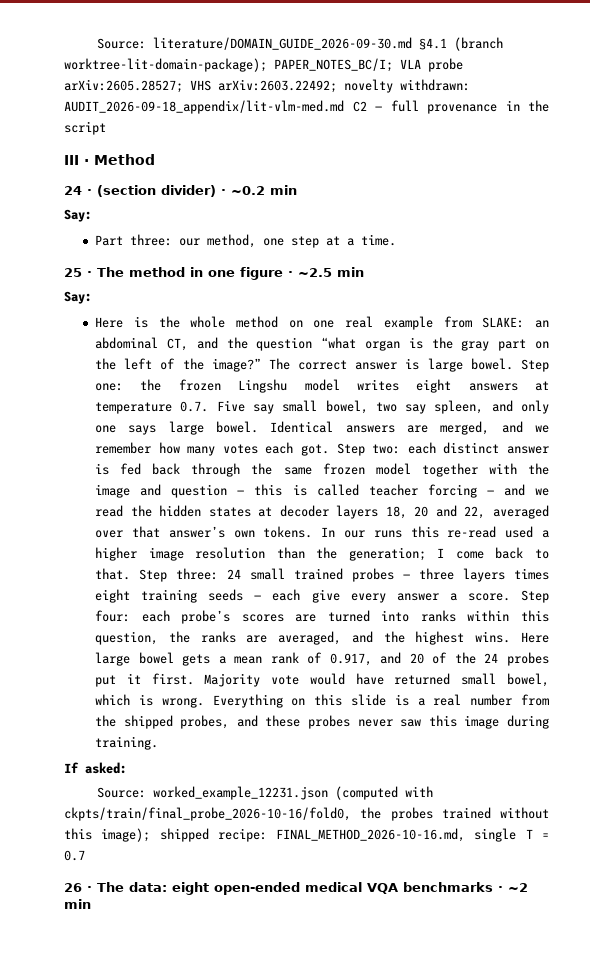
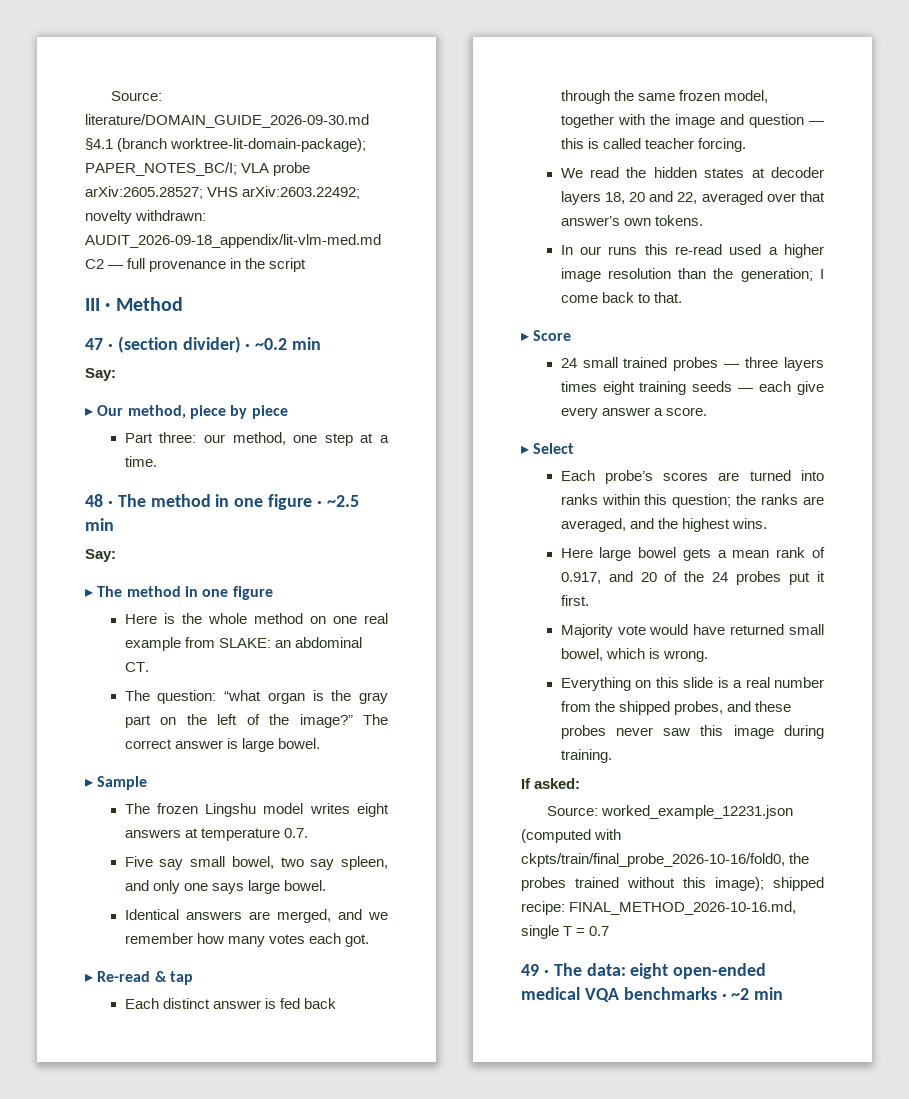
[64,186,82,195] 24 -> [85,338,103,350] 47
(92, 215) none -> [85,405,288,419] // ▸ Our method, piece by piece
[64,268,82,277] 25 -> [85,494,103,507] 48
(92, 297) none -> [85,586,273,600] // ▸ The method in one figure
[166,337,313,351] CT, and the question -> [124,662,149,672] [124,690,217,704] CT. // The question:
[521,359,549,372] [95,379,162,391] Step one: the -> [85,776,148,790] [124,803,150,814] // ▸ Sample // The
(209, 406) none -> (308, 833) //
(259, 427) none -> (326, 885) //
[336,442,436,456] Step two: each -> [85,971,193,985] [124,998,159,1009] // ▸ Re-read & tap // Each
[375,463,411,475] model -> [723,90,768,103] model,
[427,484,549,498] forcing — and we -> [697,138,746,152] [560,168,583,178] forcing. // We
(313, 532) none -> (703, 220) //
[139,568,219,582] Step three: -> [521,330,572,341] // ▸ Score //
[521,590,549,603] [95,610,170,622] Step four: each -> [521,443,575,454] [560,470,595,481] // ▸ Select // Each
[95,631,159,645] question, -> [672,494,732,508] question;
(511, 637) none -> (767, 523) //
(194, 679) none -> (589, 600) //
(204, 702) none -> (708, 656) //
[64,883,82,892] 26 -> [521,964,539,976] 49

